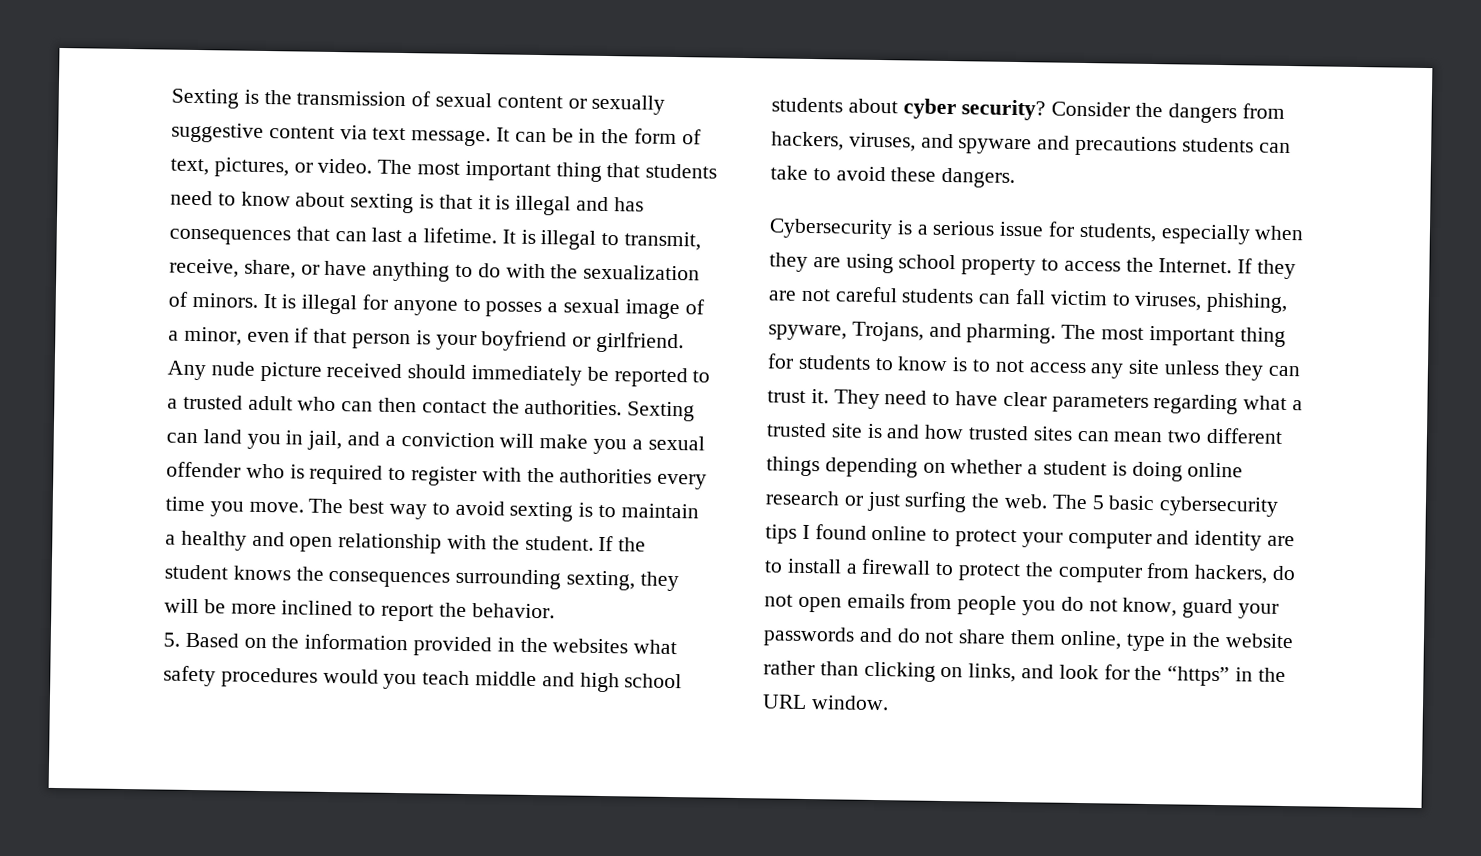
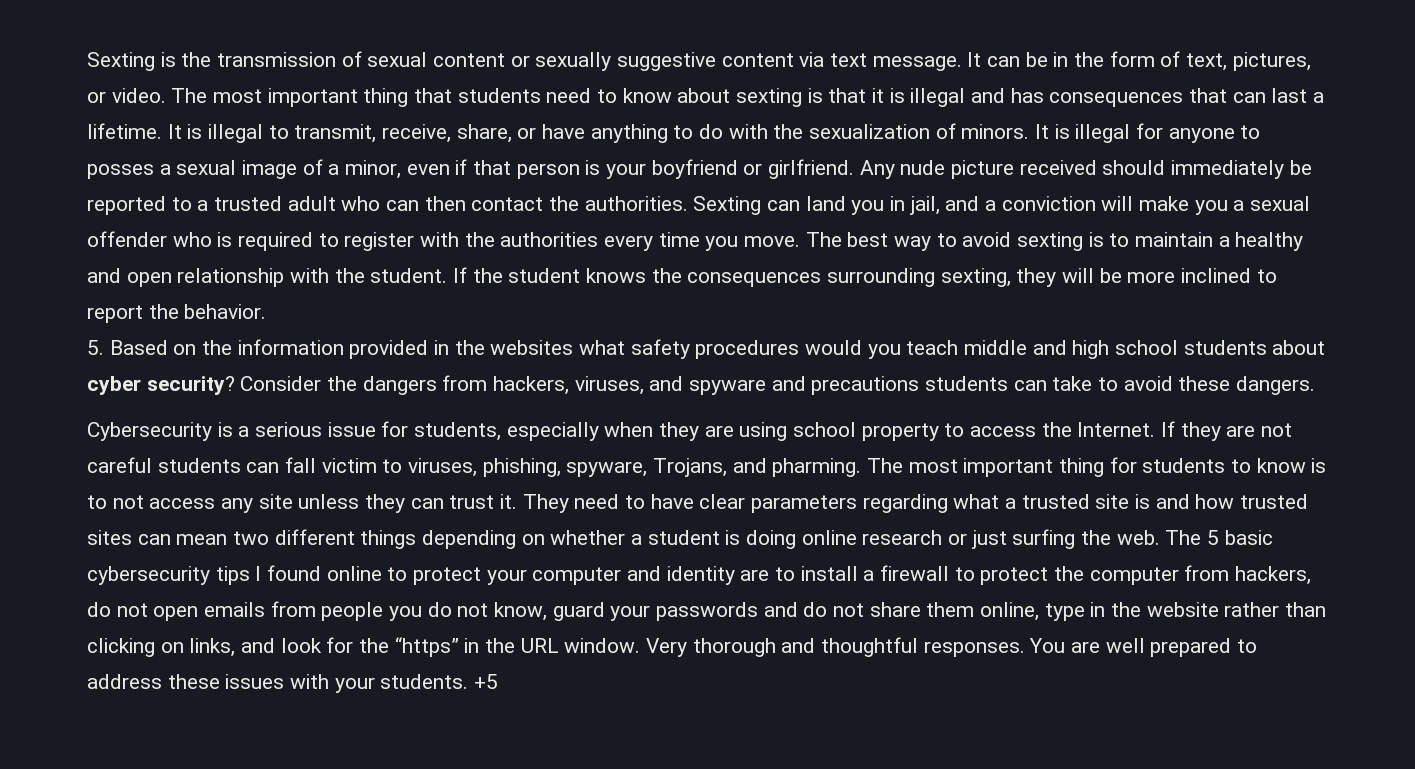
(889, 703) none -> [646,637,1258,657] [87,674,499,693] Very thorough and thoughtful responses. You are well prepared to address these issues with your students. +5

